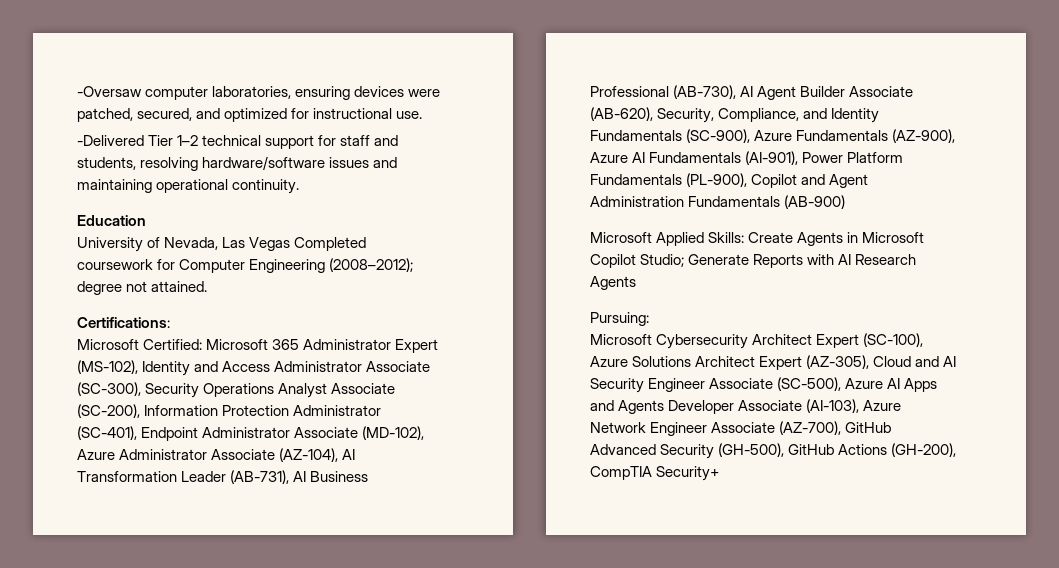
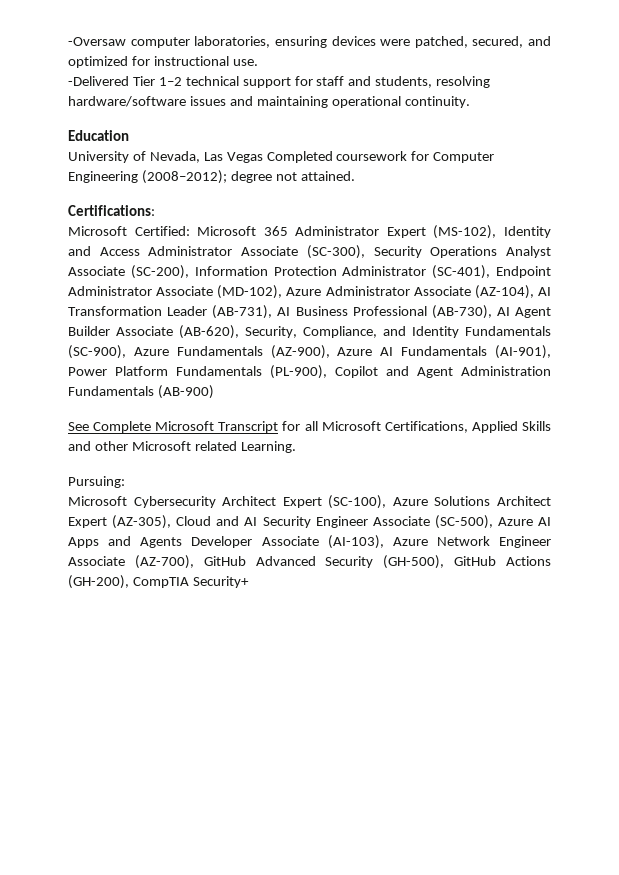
[590,232,925,246] [590,254,917,268] [590,276,636,290] Microsoft Applied Skills: Create Agents in Microsoft Copilot Studio; Generate Reports with AI Research Agents -> [68,421,551,433] [68,441,296,453] See Complete Microsoft Transcript for all Microsoft Certifications, Applied Skills and other Microsoft related Learning.

